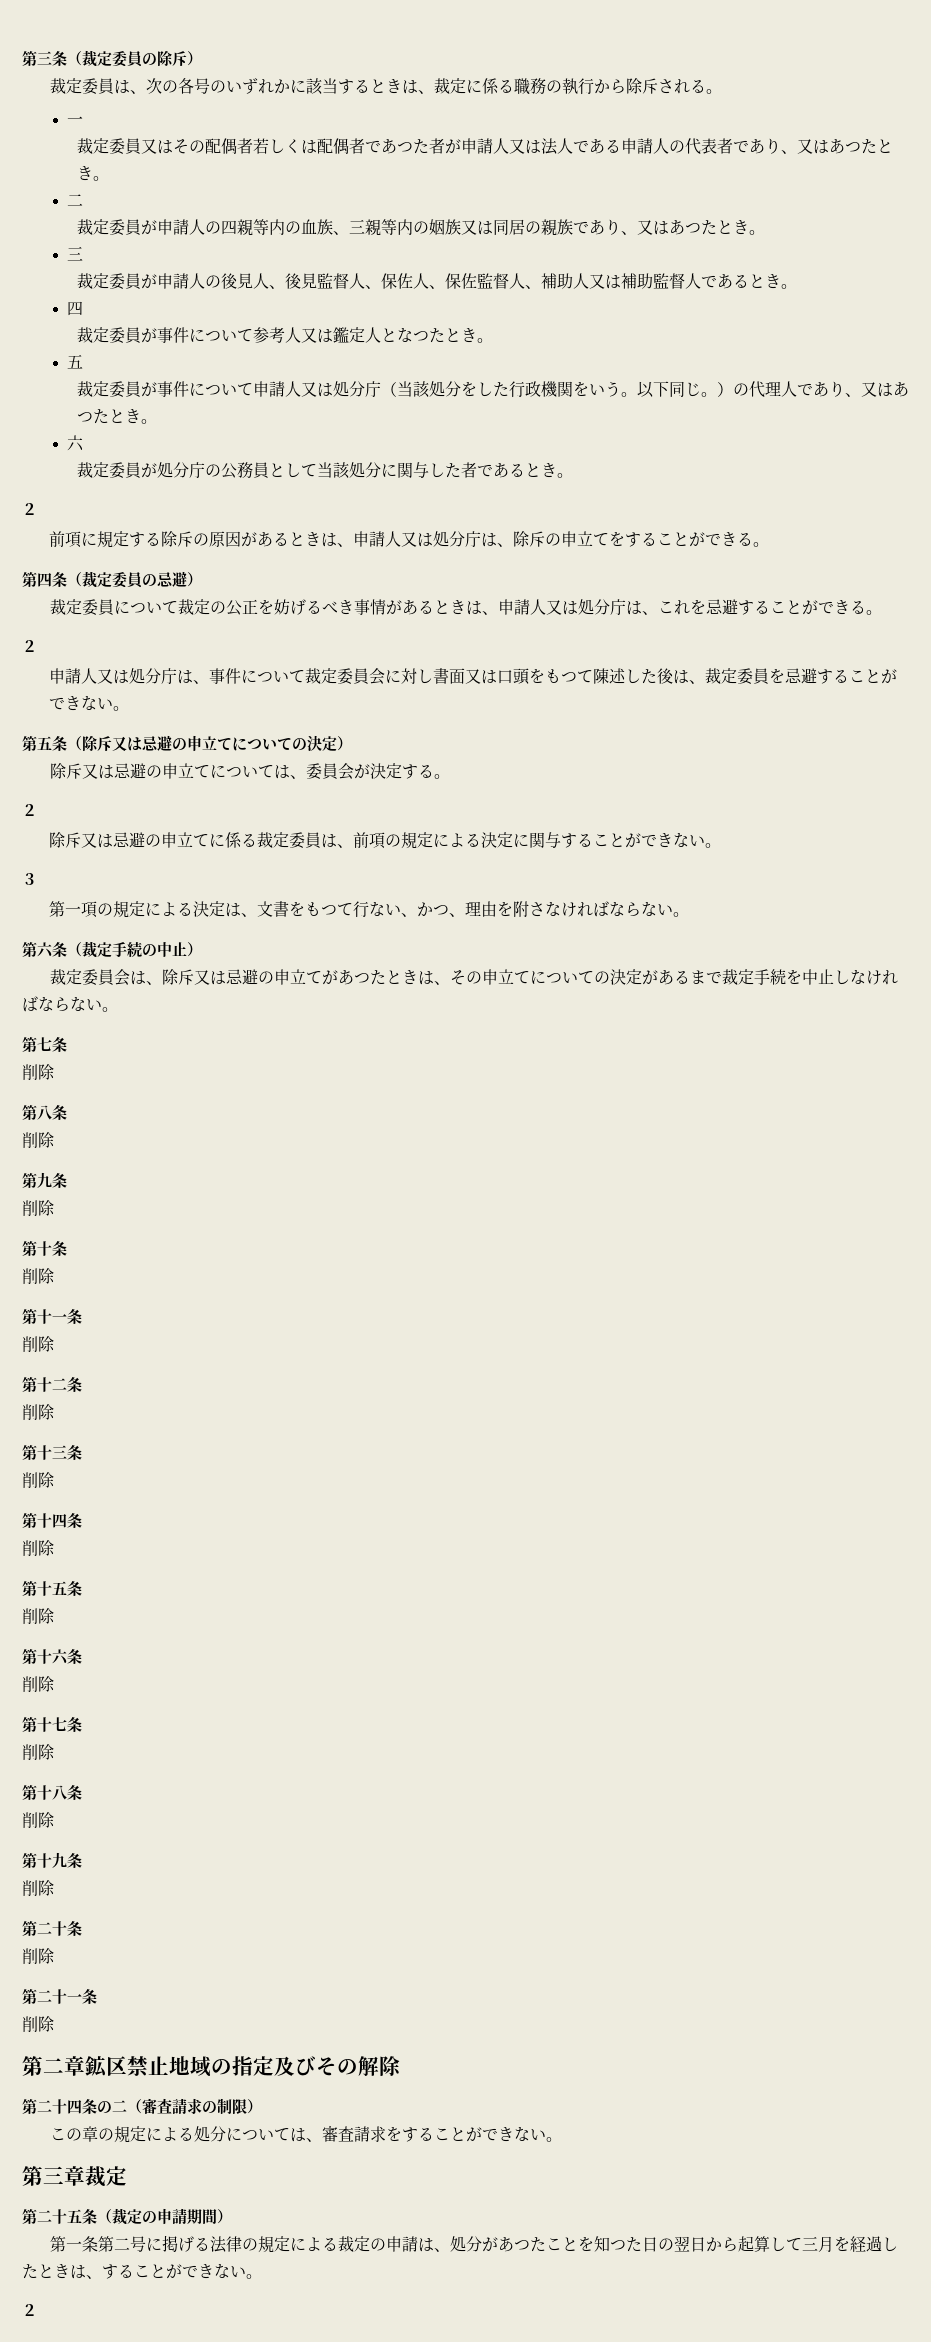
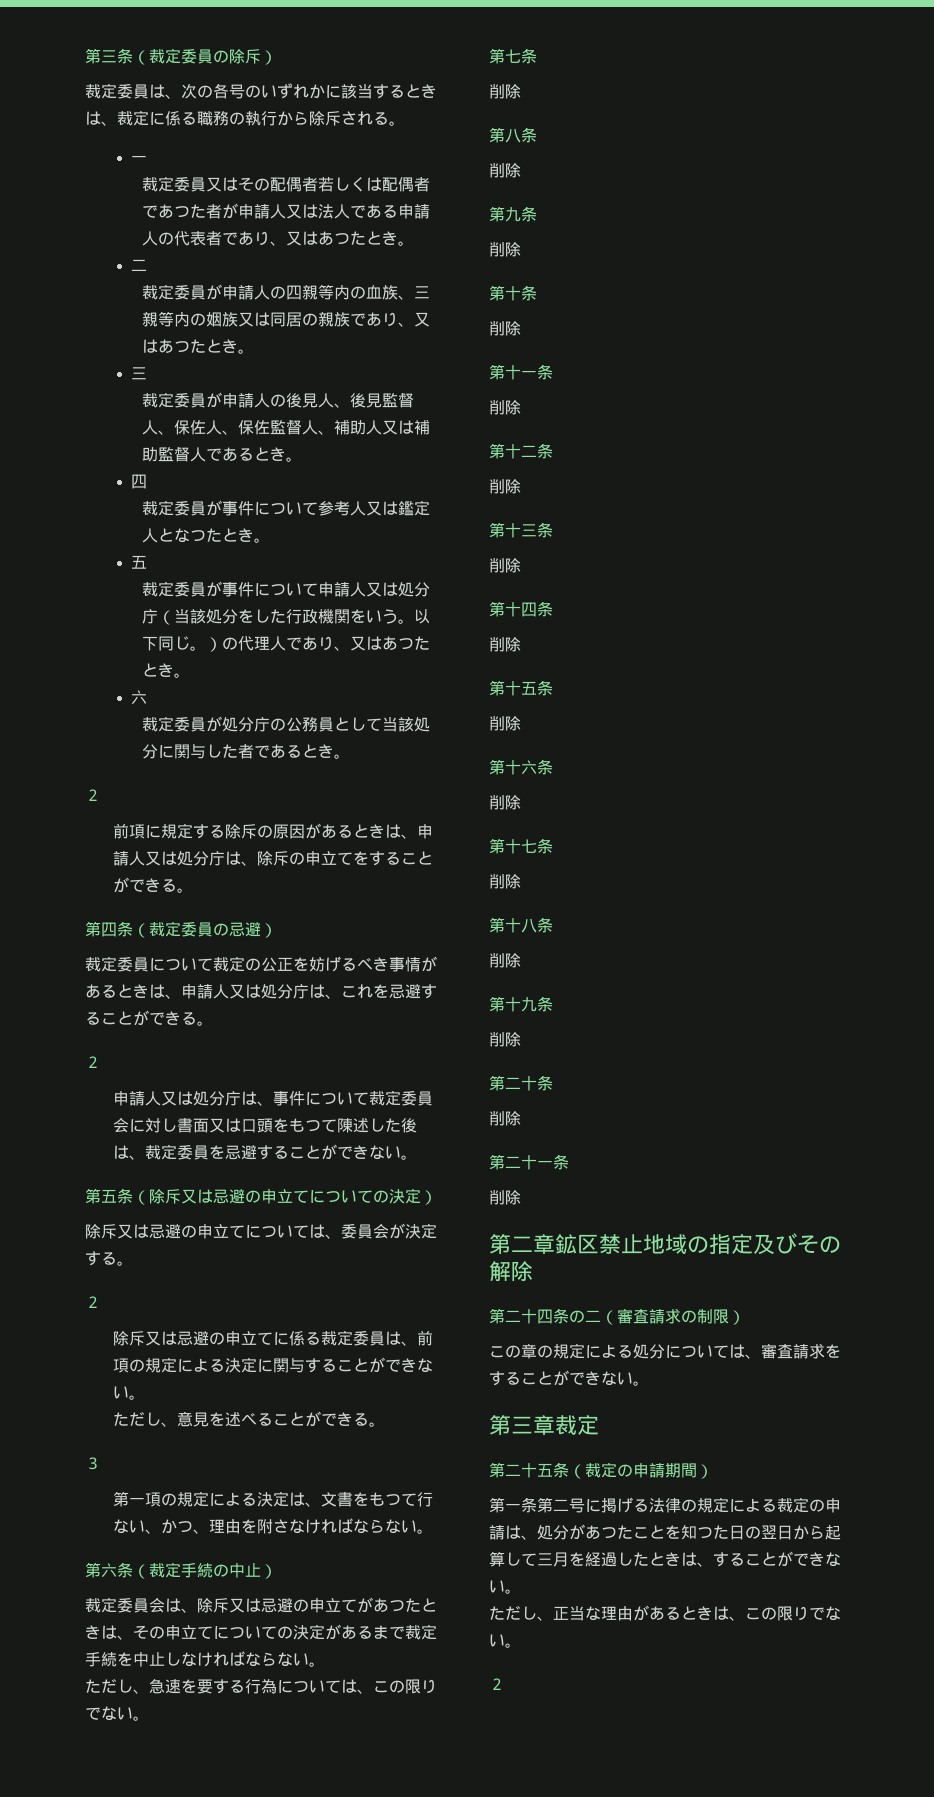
(722, 845) none -> [113,1411,386,1427] // ただし、意見を述べることができる。
(118, 1009) none -> [85,1679,437,1694] [85,1706,149,1721] // ただし、急速を要する行為については、この限りでない。
(262, 2276) none -> [489,1605,841,1621] [489,1634,521,1648] // ただし、正当な理由があるときは、この限りでない。

